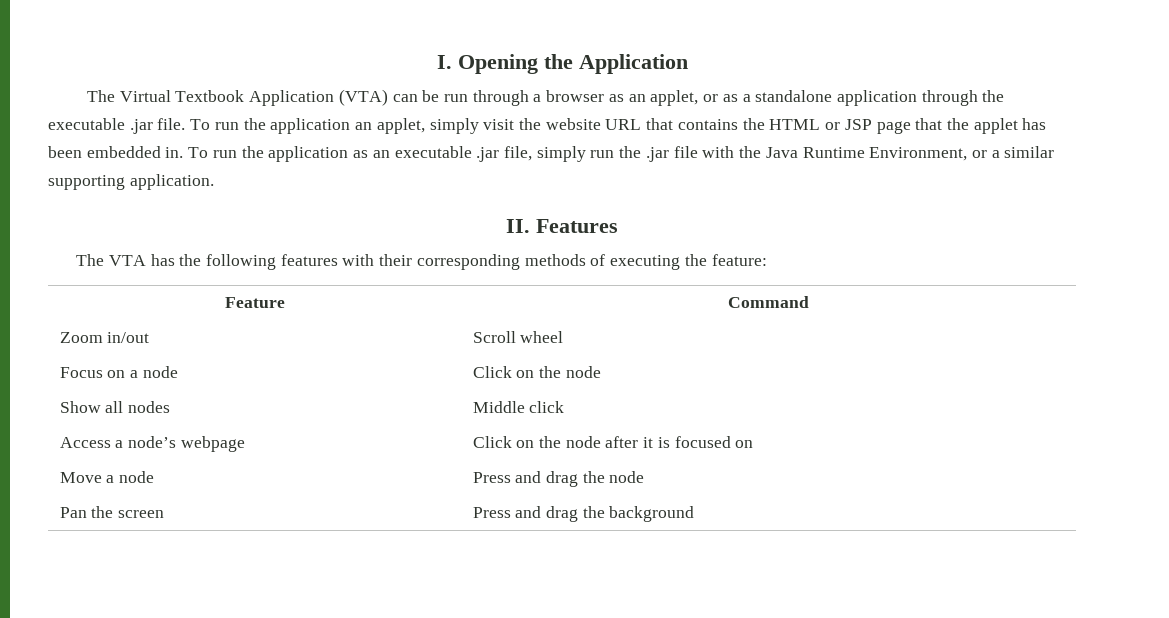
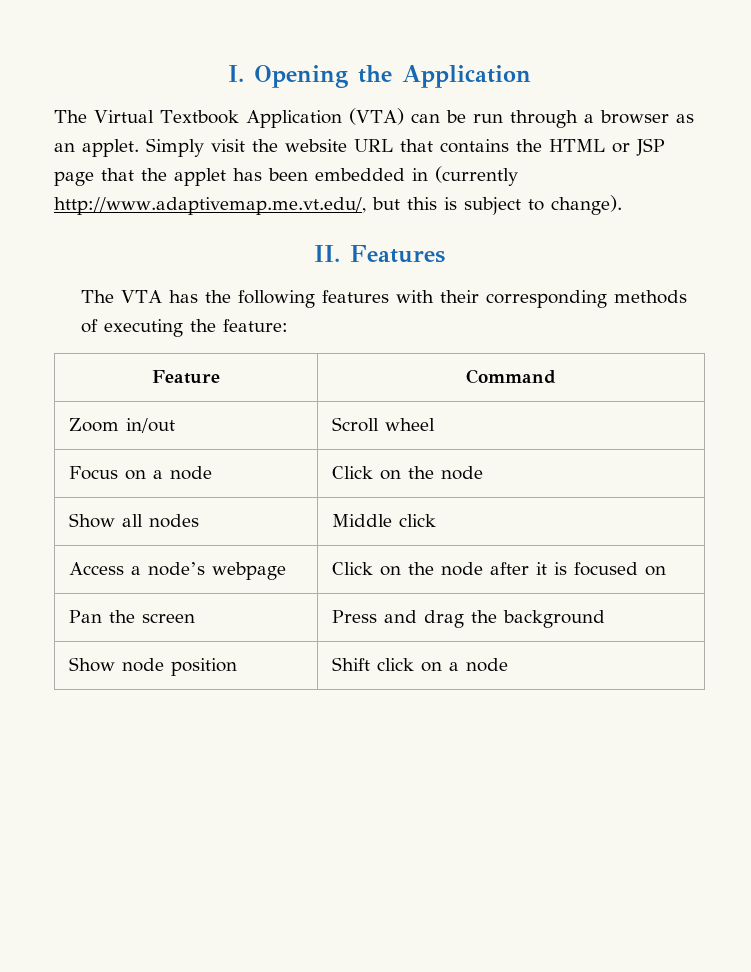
[650,90,1005,106] [48,118,479,134] applet, or as a standalone application through the executable .jar file. To run the application an applet, simply -> [82,138,204,157] applet. Simply
[165,146,1055,162] [48,174,214,190] in. To run the application as an executable .jar file, simply run the .jar file with the Java Runtime Environment, or a similar supporting application. -> [412,166,518,186] [54,195,622,215] in (currently http://www.adaptivemap.me.vt.edu/, but this is subject to change).
[59,471,154,483] [472,471,645,487] // Move a node | Press and drag the node -> (667, 571) none
(695, 514) none -> [69,657,238,676] [332,657,509,672] // Show node position | Shift click on a node

